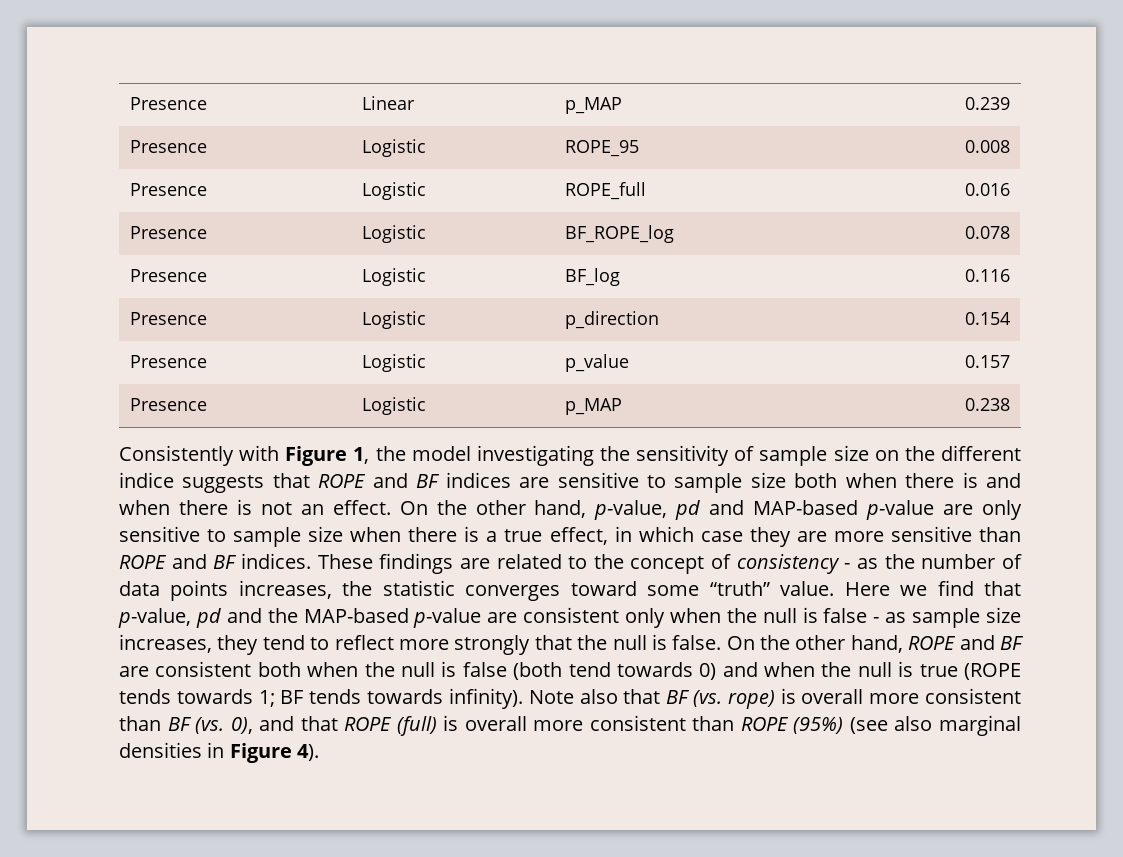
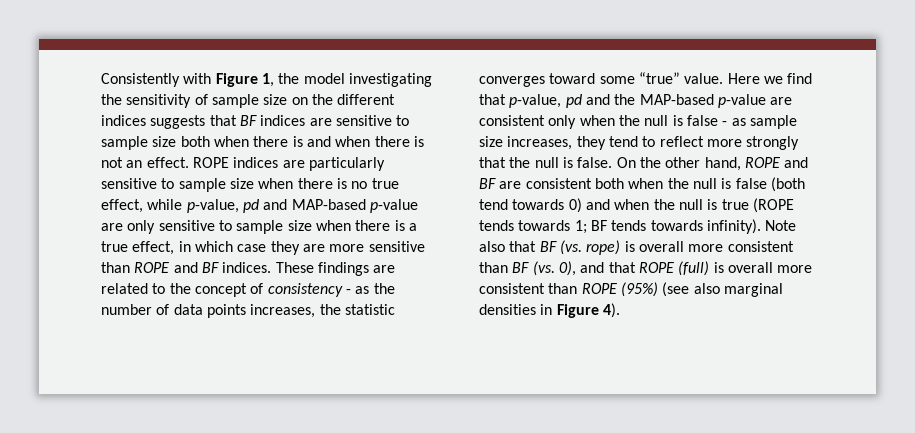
[129,97,207,110] [361,96,415,110] [564,97,622,114] [965,97,1011,110] [129,140,207,153] [361,139,426,157] [564,140,639,157] [965,140,1011,153] [129,183,207,196] [361,182,426,200] [564,182,646,200] [965,183,1011,196] [129,226,207,239] [361,225,426,243] [564,225,674,243] [965,226,1011,239] [129,269,207,282] [361,268,426,286] [564,268,620,286] [965,269,1011,282] [129,312,207,325] [361,311,426,329] [564,311,659,329] [965,312,1011,325] [129,355,207,368] [361,354,426,372] [564,354,629,372] [965,355,1011,368] [129,398,207,411] [361,397,426,415] [564,398,622,415] [965,398,1011,411] Presence | Linear | p_MAP | 0.239 // Presence | Logistic | ROPE_95 | 0.008 // Presence | Logistic | ROPE_full | 0.016 // Presence | Logistic | BF_ROPE_log | 0.078 // Presence | Logistic | BF_log | 0.116 // Presence | Logistic | p_direction | 0.154 // Presence | Logistic | p_value | 0.157 // Presence | Logistic | p_MAP | 0.238 // -> (101, 80) none
[119,472,174,488] indice -> [101,115,146,126] indices
[318,473,408,488] ROPE and -> (237, 120) none
[399,500,587,518] On the other hand, -> [192,157,385,171] [101,178,399,192] [101,199,183,213] ROPE indices are particularly sensitive to sample size when there is no true effect, while
[709,581,770,596] “truth” -> [638,72,680,84] “true”

